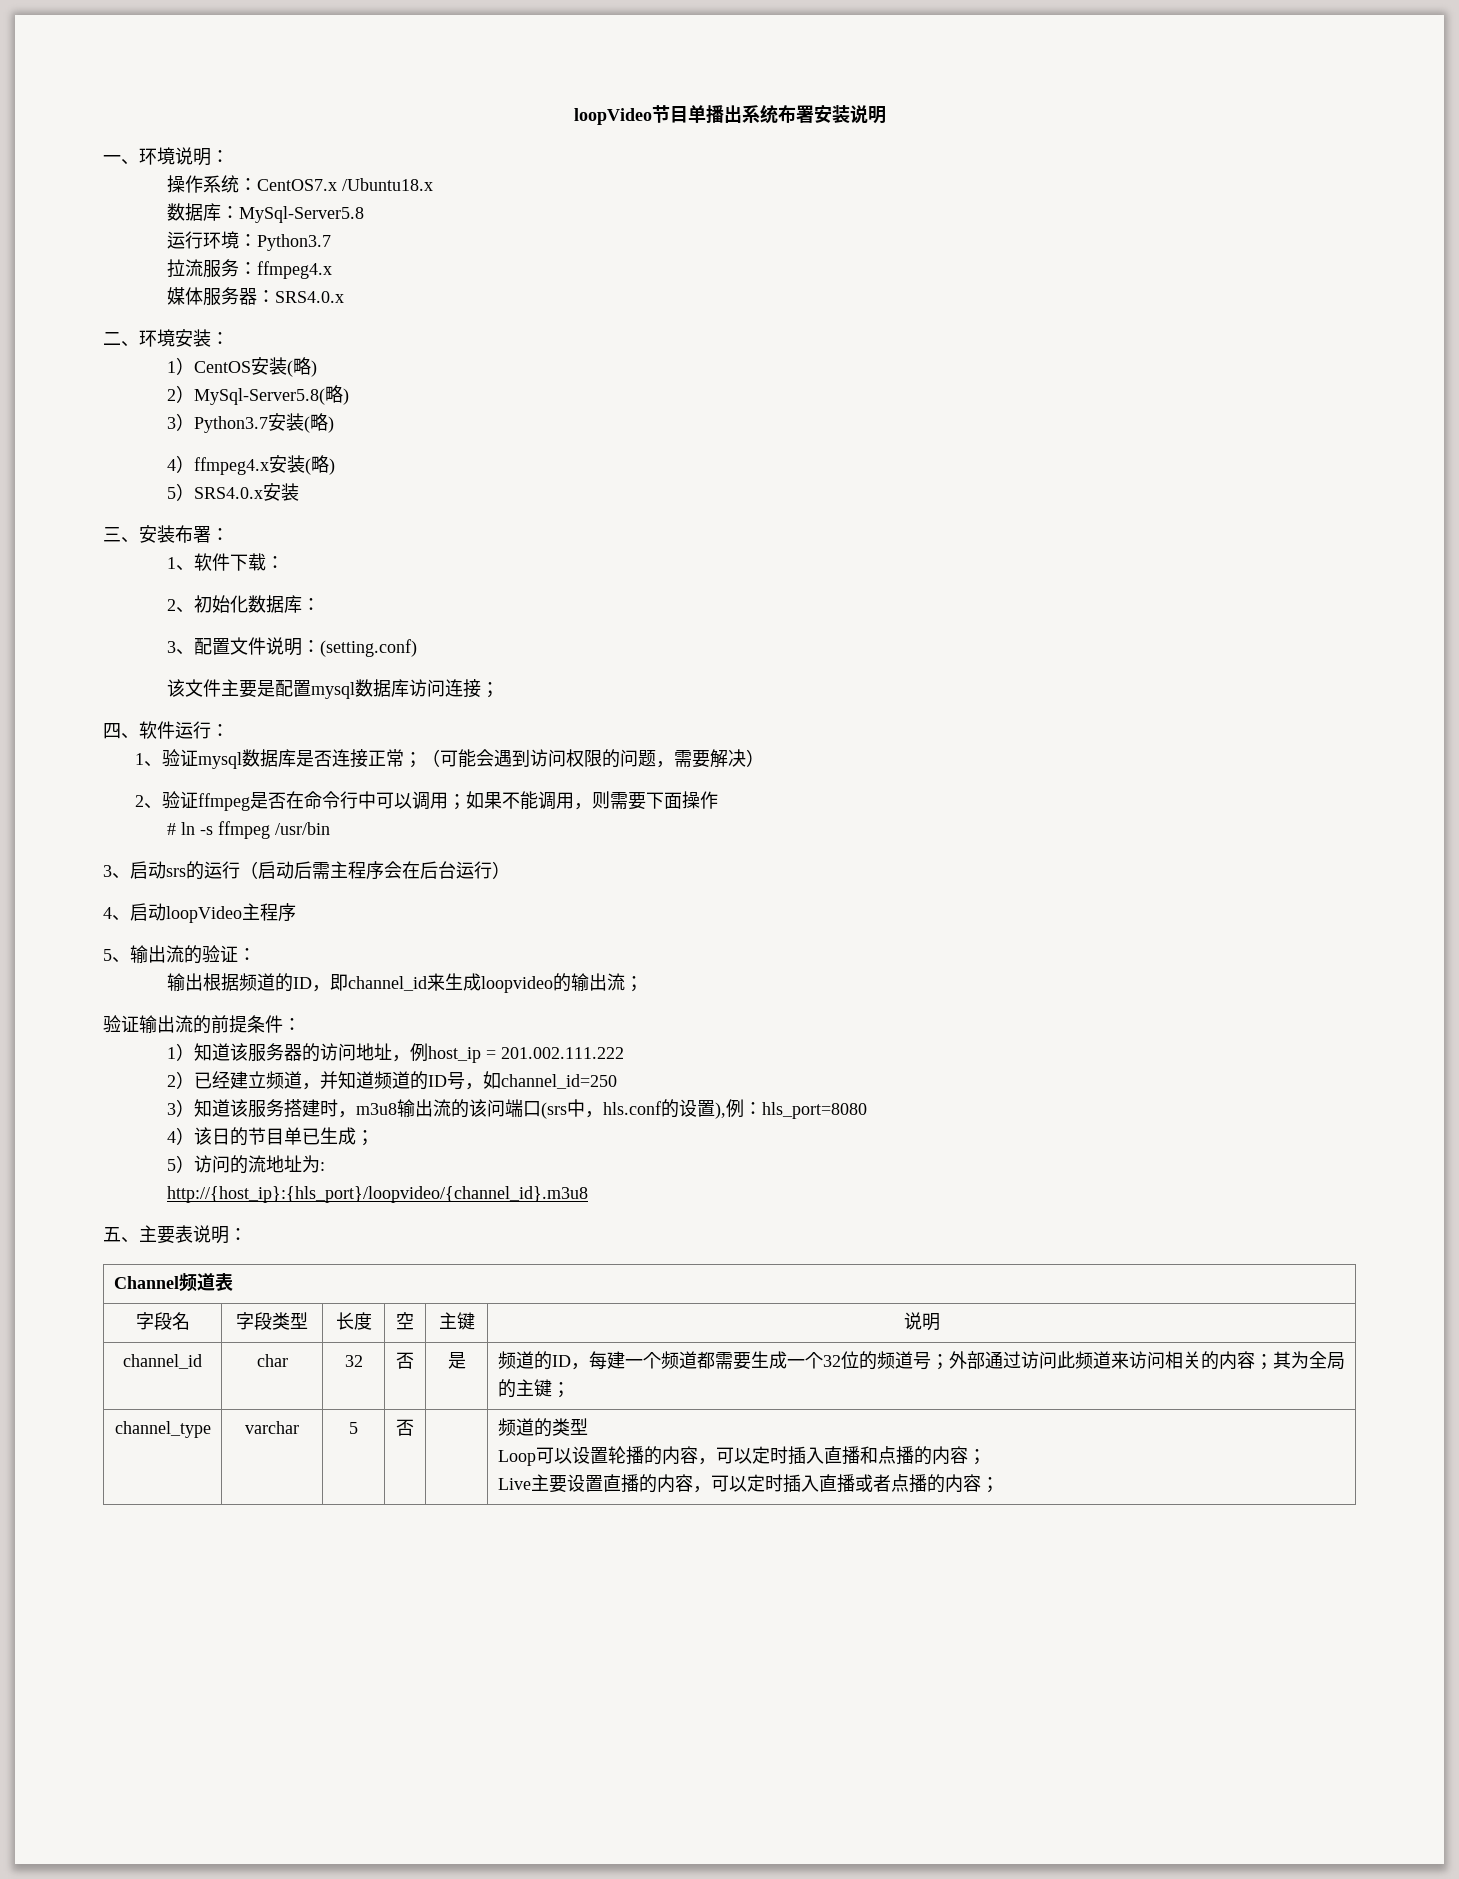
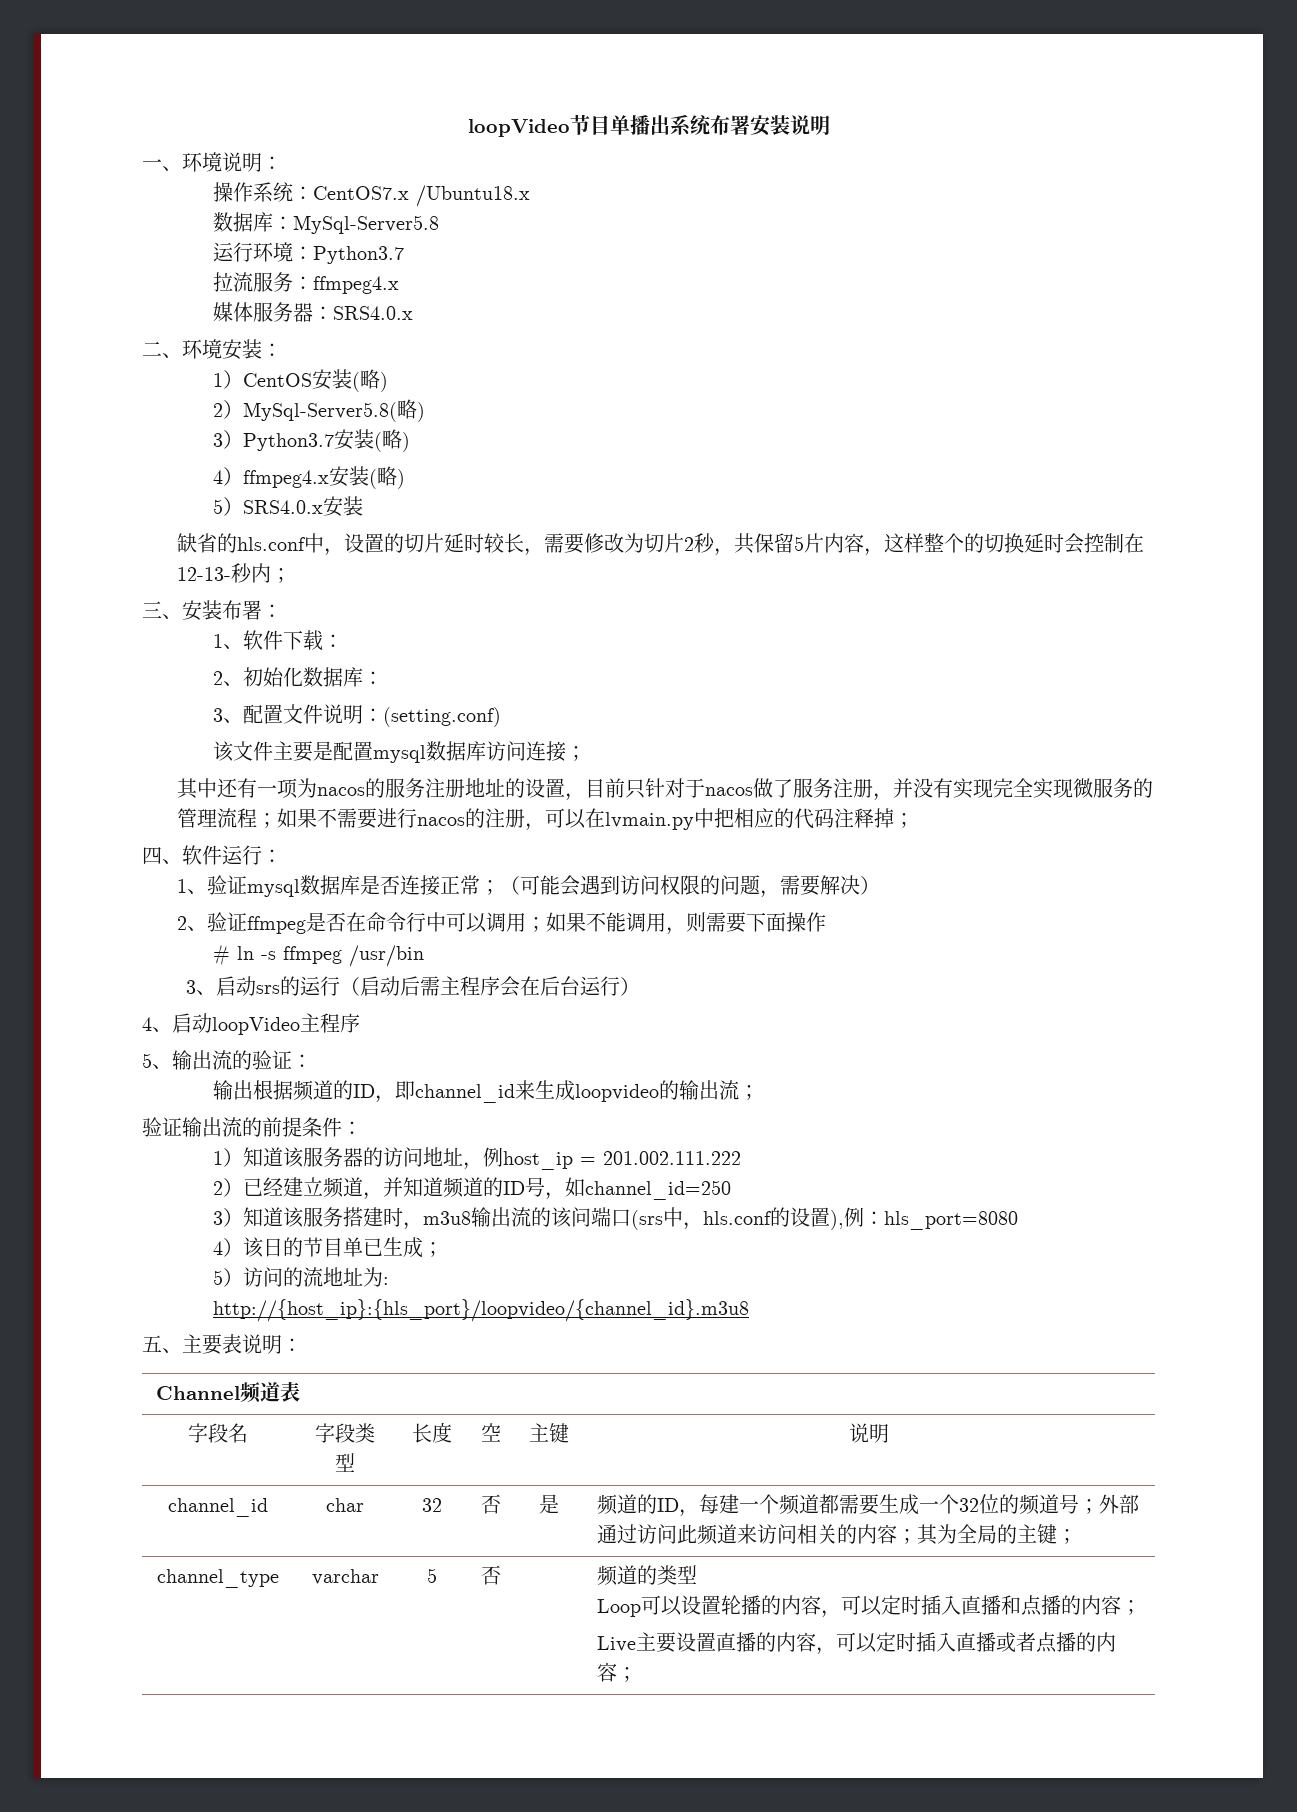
(300, 492) none -> [177,533,1145,556] [177,563,292,583] // 缺省的hls.conf中，设置的切片延时较长，需要修改为切片2秒，共保留5片内容，这样整个的切换延时会控制在12-13-秒内；
(500, 690) none -> [177,778,1154,801] [177,808,915,831] // 其中还有一项为nacos的服务注册地址的设置，目前只针对于nacos做了服务注册，并没有实现完全实现微服务的管理流程；如果不需要进行nacos的注册，可以在lvmain.py中把相应的代码注释掉；

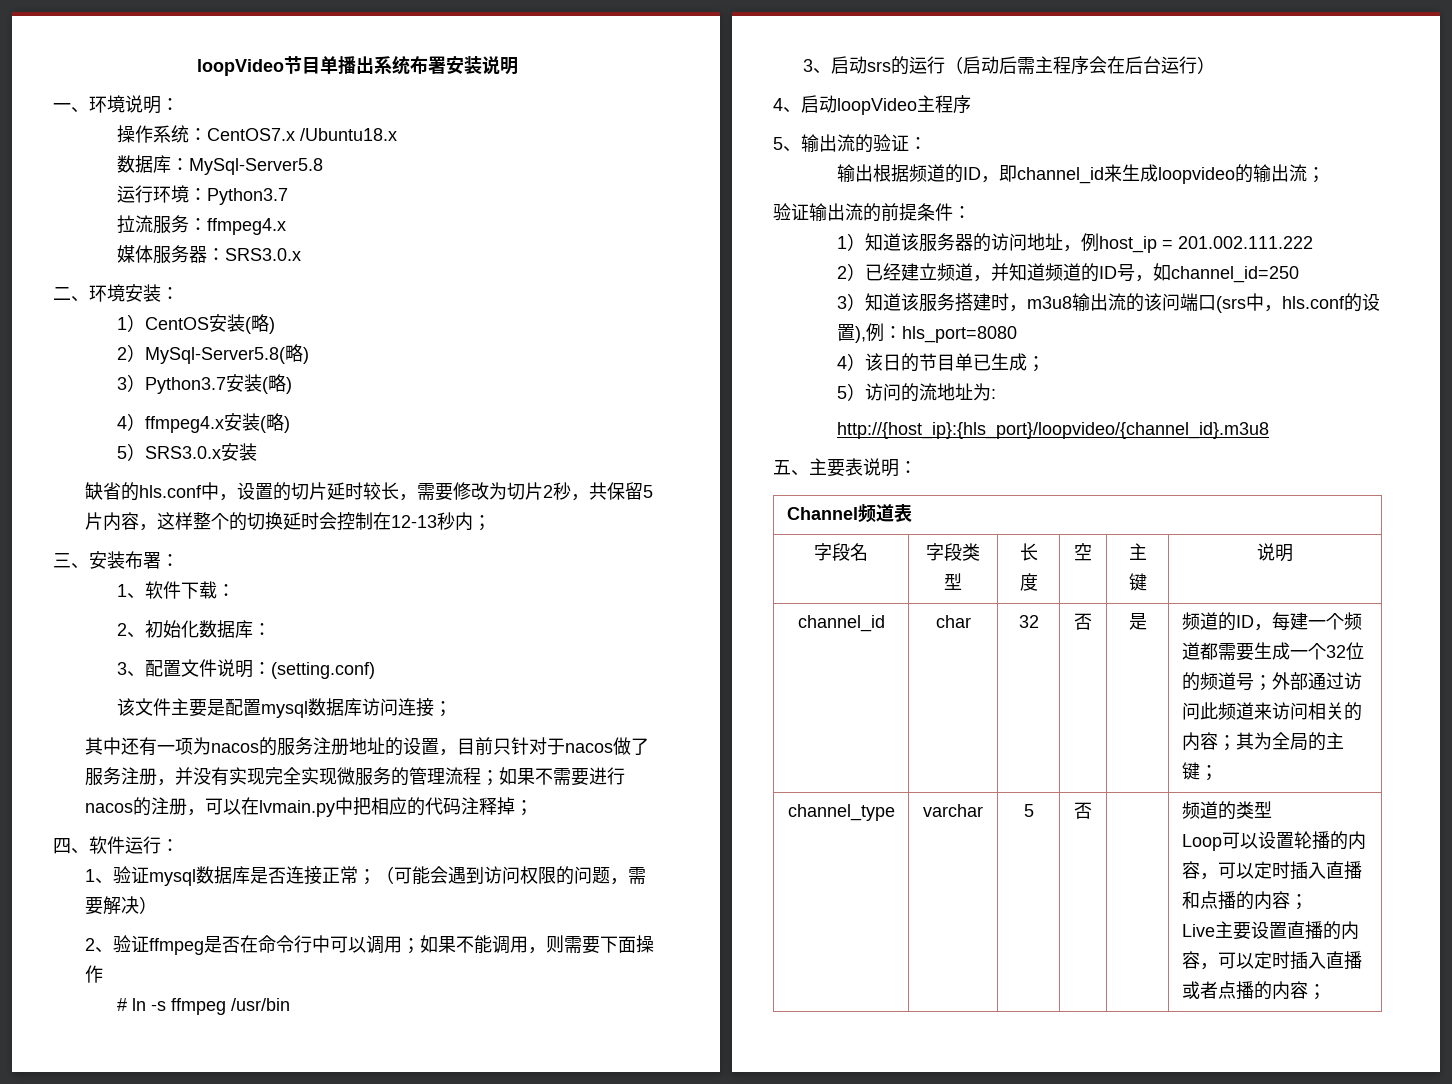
[332,306,413,320] SRS4.0.x -> [224,248,301,261] SRS3.0.x
[242,500,323,514] SRS4.0.x -> [144,446,221,459] SRS3.0.x
[177,567,232,581] 12-13- -> [390,515,437,528] 12-13

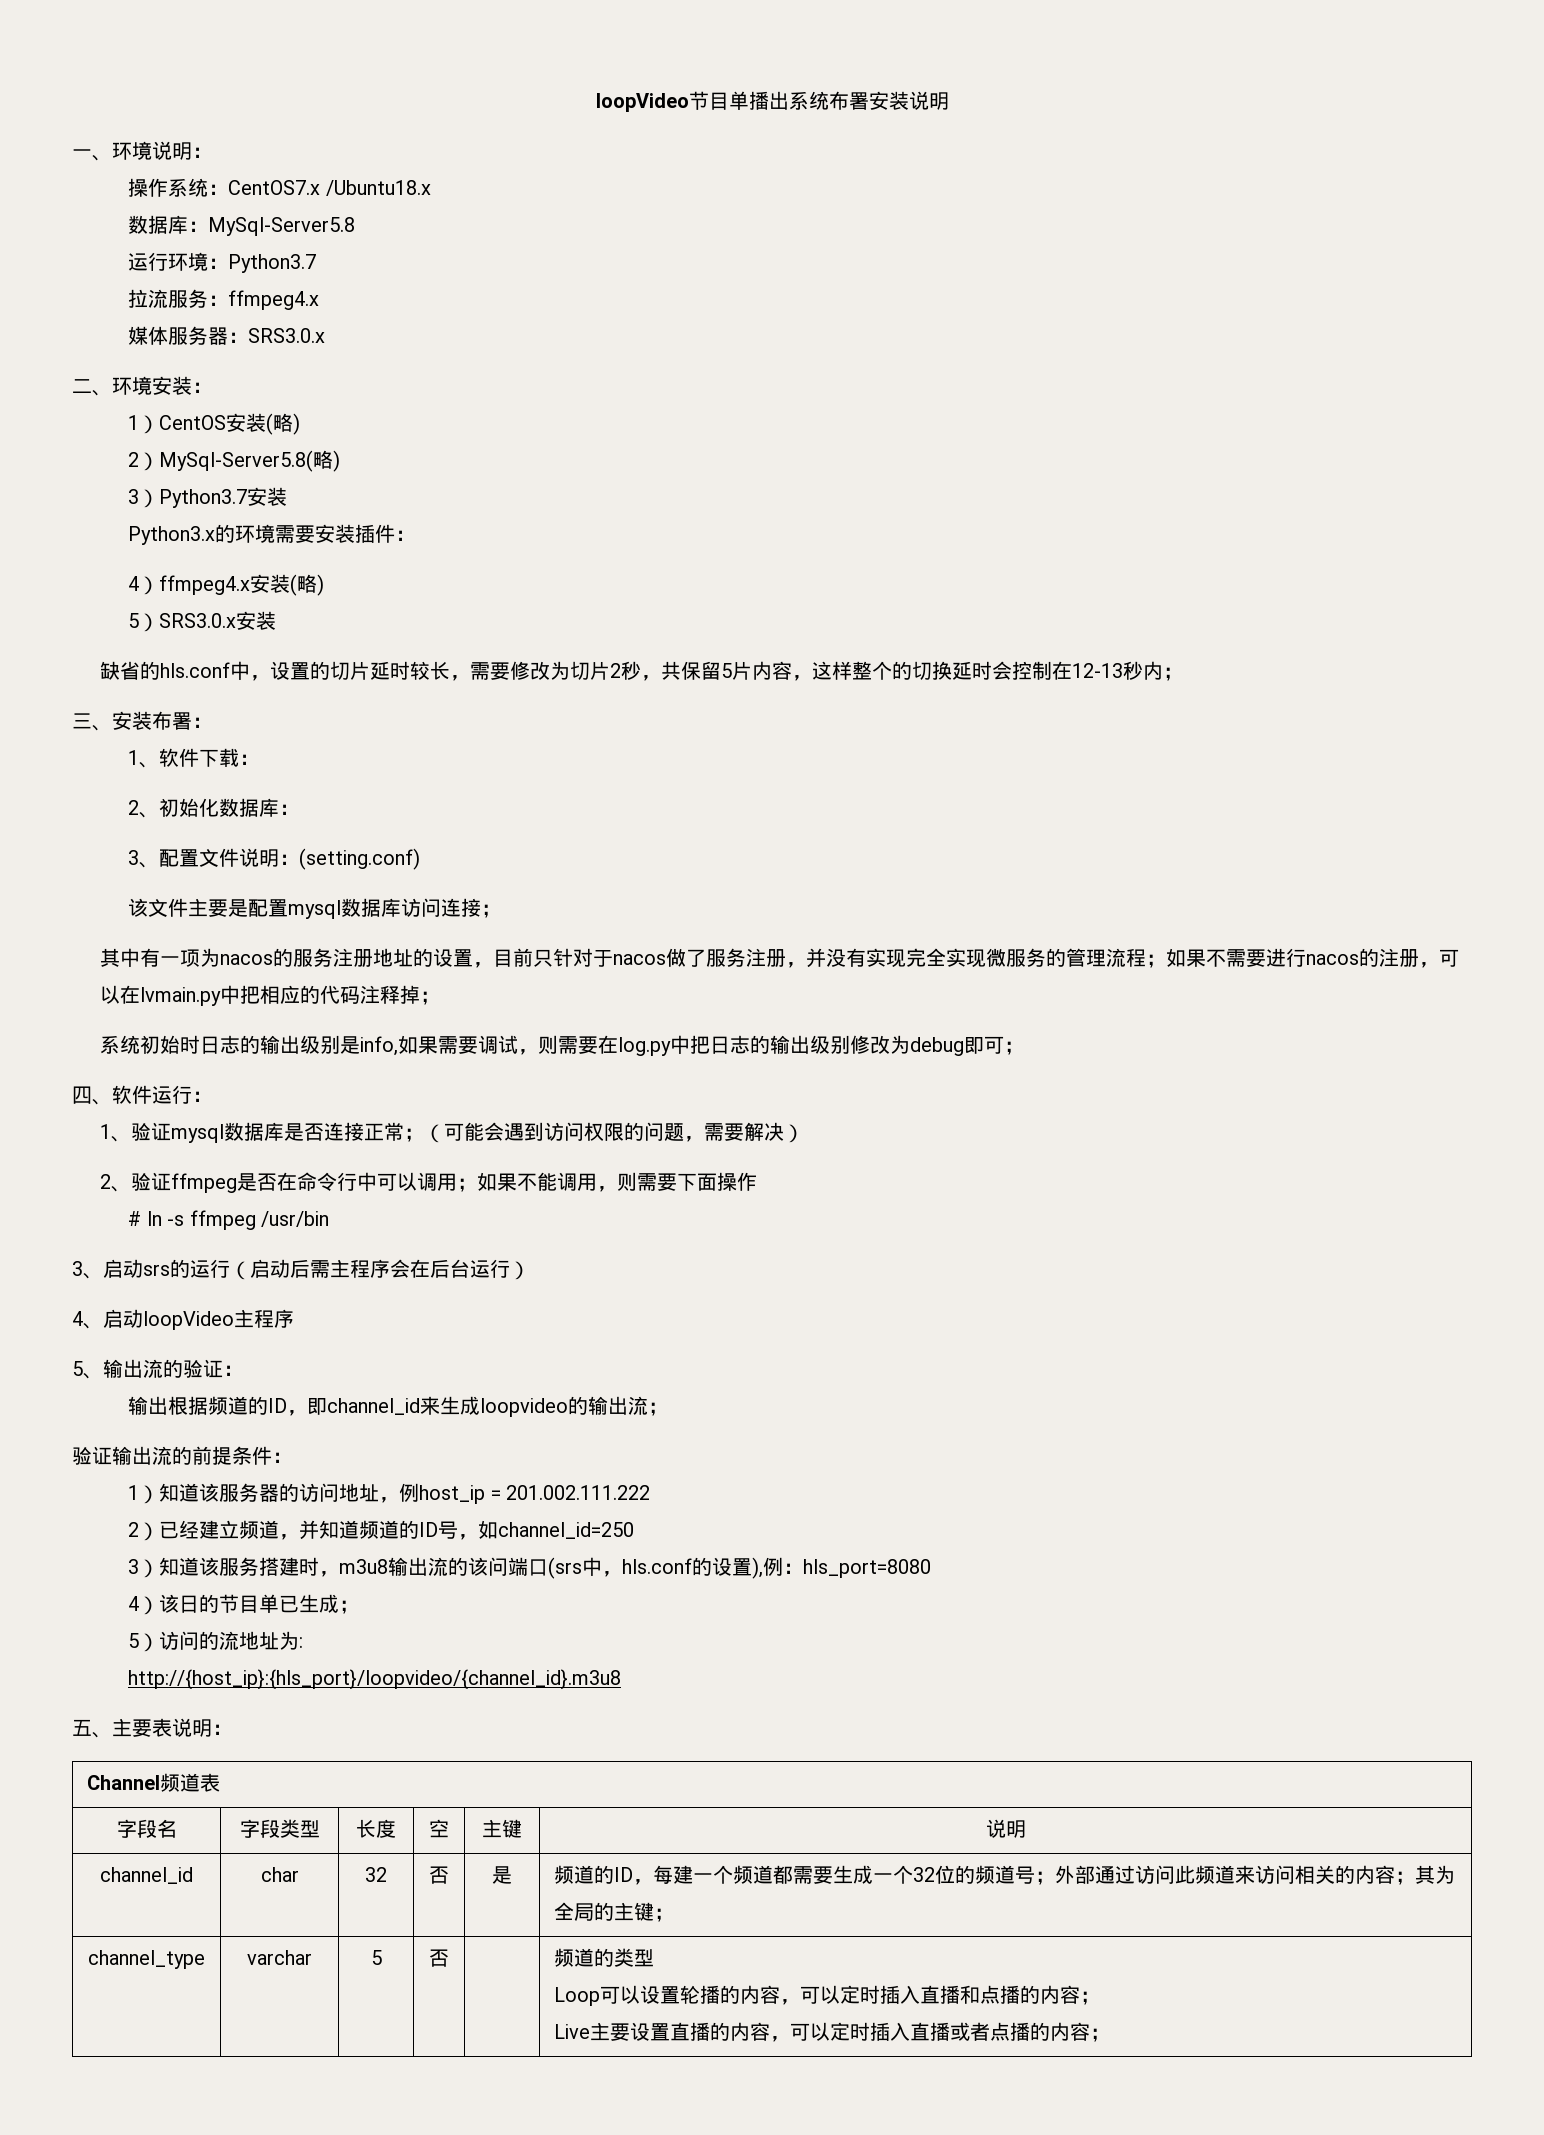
[261,374,292,394] (略) -> [128,524,416,545] // Python3.x的环境需要安装插件：
[120,737,139,755] 还 -> (141, 957) none
(533, 808) none -> [100,1035,1025,1056] // 系统初始时日志的输出级别是info,如果需要调试，则需要在log.py中把日志的输出级别修改为debug即可；

